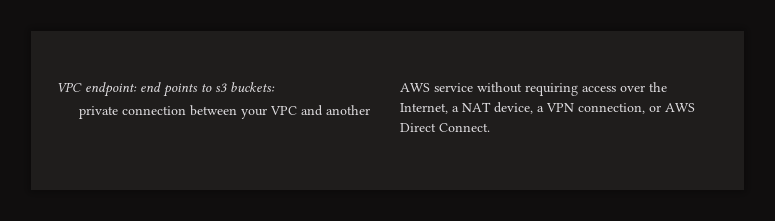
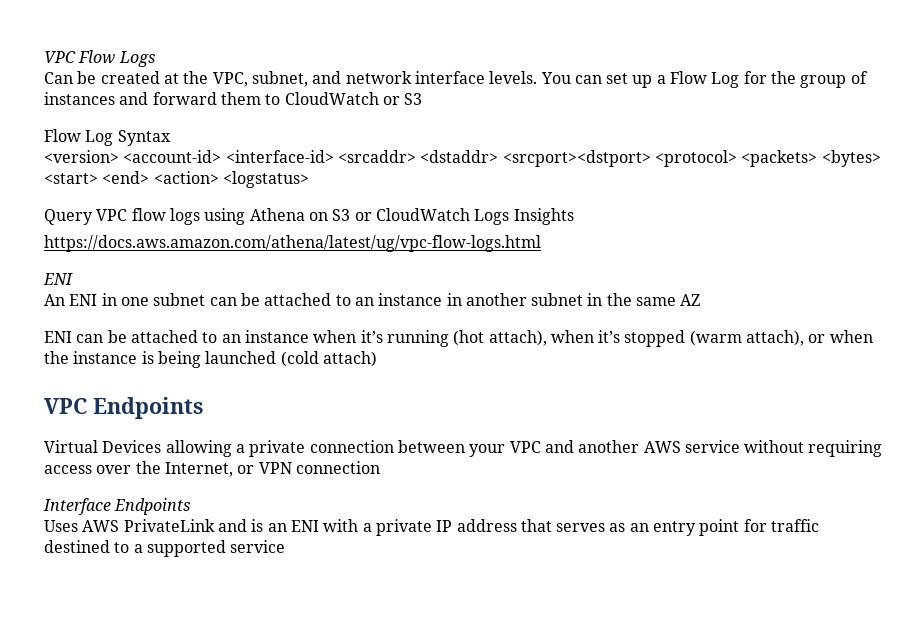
[57,82,275,97] VPC endpoint: end points to s3 buckets: // -> [44,50,155,67] [44,71,868,88] [44,92,423,105] [44,129,171,146] [44,150,881,167] [44,171,309,188] [44,208,574,225] [44,235,541,252] [43,273,73,285] [44,293,701,306] [44,330,873,347] [44,351,377,368] [44,397,203,419] [44,440,245,457] VPC Flow Logs // Can be created at the VPC, subnet, and network interface levels. You can set up a Flow Log for the group of instances and forward them to CloudWatch or S3 // Flow Log Syntax // <version> <account-id> <interface-id> <srcaddr> <dstaddr> <srcport><dstport> <protocol> <packets> <bytes> <start> <end> <action> <logstatus> // Query VPC flow logs using Athena on S3 or CloudWatch Logs Insights // https://docs.aws.amazon.com/athena/latest/ug/vpc-flow-logs.html // ENI // An ENI in one subnet can be attached to an instance in another subnet in the same AZ // ENI can be attached to an instance when it’s running (hot attach), when it’s stopped (warm attach), or when the instance is being launched (cold attach) // VPC Endpoints // Virtual Devices allowing a
[452,102,695,114] [400,123,490,132] a NAT device, a VPN connection, or AWS Direct Connect. -> [237,461,380,474] [43,498,191,515] [44,519,820,536] [44,540,286,557] or VPN connection // Interface Endpoints // Uses AWS PrivateLink and is an ENI with a private IP address that serves as an entry point for traffic destined to a supported service

